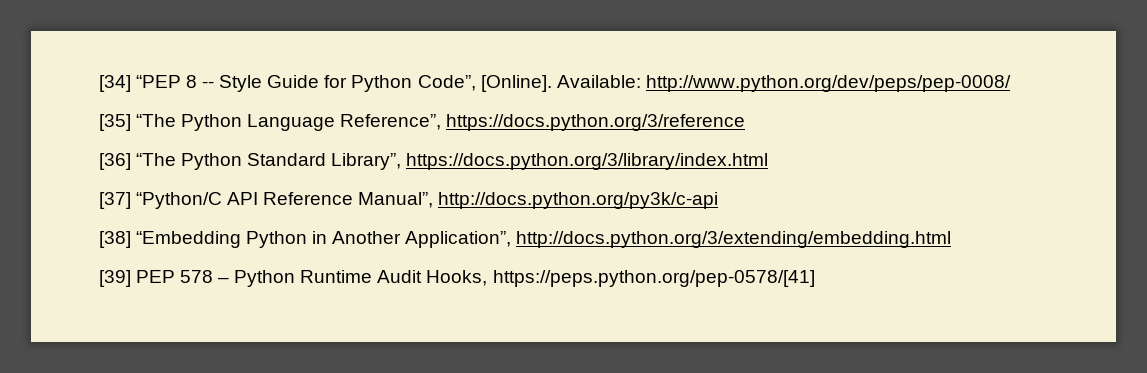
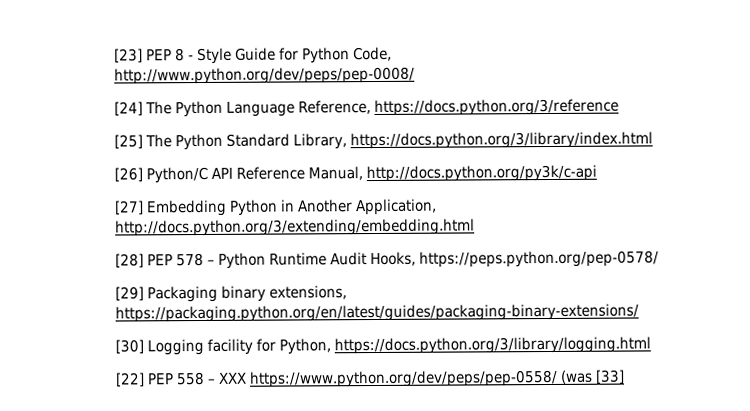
[98,75,214,92] [34] “PEP 8 -- -> [113,48,194,63] [23] PEP 8 -
[417,75,641,92] Code”, [Online]. Available: -> [353,46,393,62] Code,
[98,114,176,131] [35] “The -> [113,101,172,116] [24] The
[340,114,442,130] Reference”, -> [297,100,371,115] Reference,
[98,153,176,170] [36] “The -> [113,134,172,149] [25] The
[331,153,402,170] Library”, -> [292,133,347,150] Library,
[98,192,222,209] [37] “Python/C -> [113,166,208,184] [26] Python/C
[358,192,434,208] Manual”, -> [307,166,363,181] Manual,
[98,231,241,248] [38] “Embedding -> [113,199,227,217] [27] Embedding
[405,231,512,248] Application”, -> [355,198,438,216] Application,
[98,270,131,287] [39] -> [114,253,144,268] [28]
[492,270,815,287] https://peps.python.org/pep-0578/[41] -> [419,250,660,268] [114,285,347,303] [114,303,639,323] [114,336,652,356] [114,369,626,388] https://peps.python.org/pep-0578/ // [29] Packaging binary extensions, https://packaging.python.org/en/latest/guides/packaging-binary-extensions/ // [30] Logging facility for Python, https://docs.python.org/3/library/logging.html // [22] PEP 558 – XXX https://www.python.org/dev/peps/pep-0558/ (was [33]

